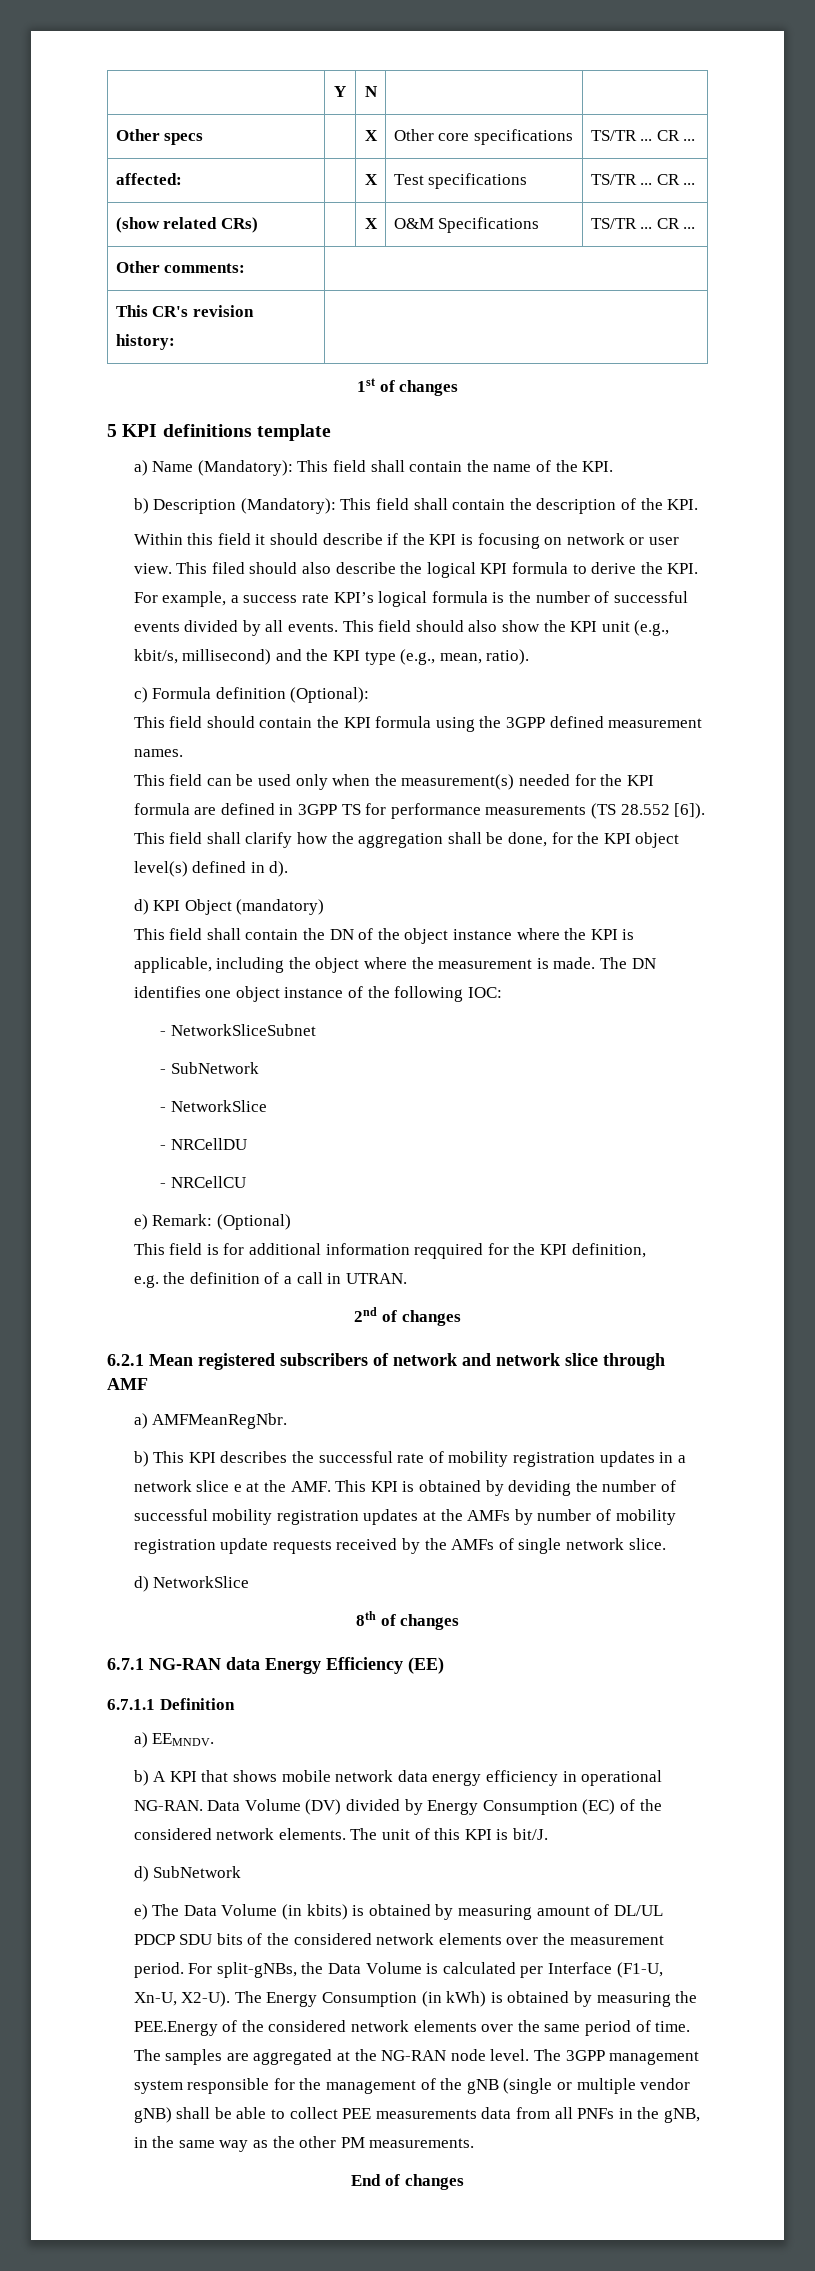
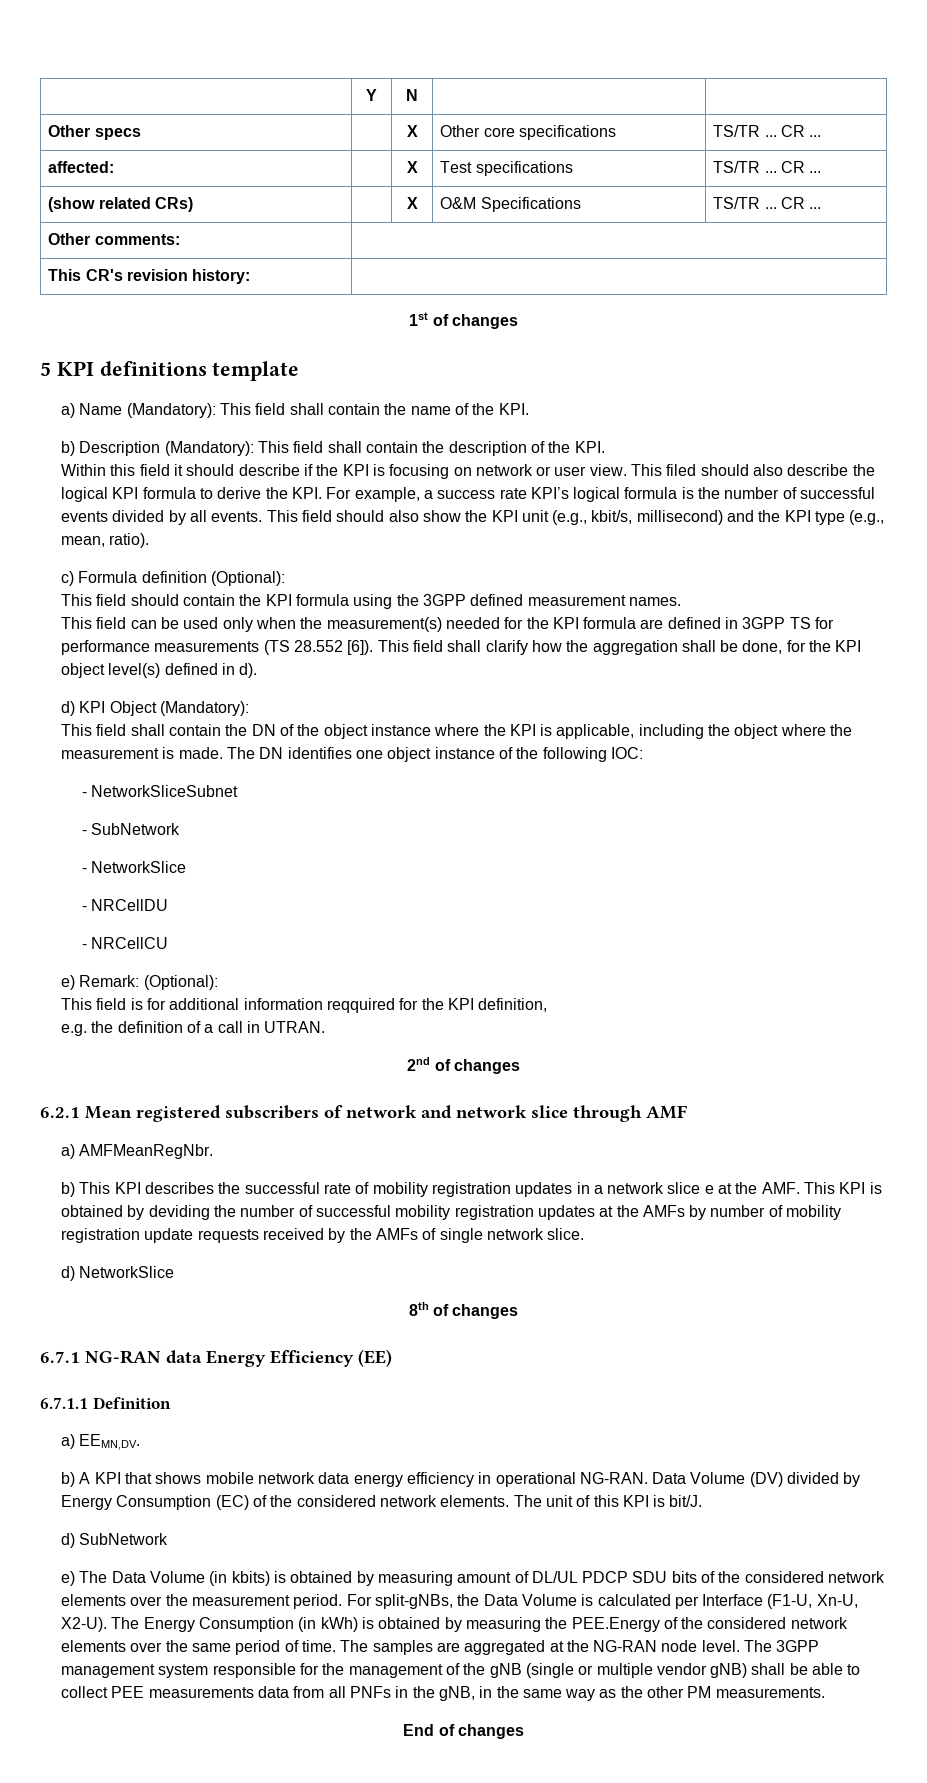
[236,899,325,915] (mandatory) -> [159,701,249,716] (Mandatory):
[216,1214,291,1230] (Optional) -> [143,975,218,990] (Optional):
[152,1733,215,1746] EEMNDV. -> [79,1434,141,1450] EEMN,DV.

